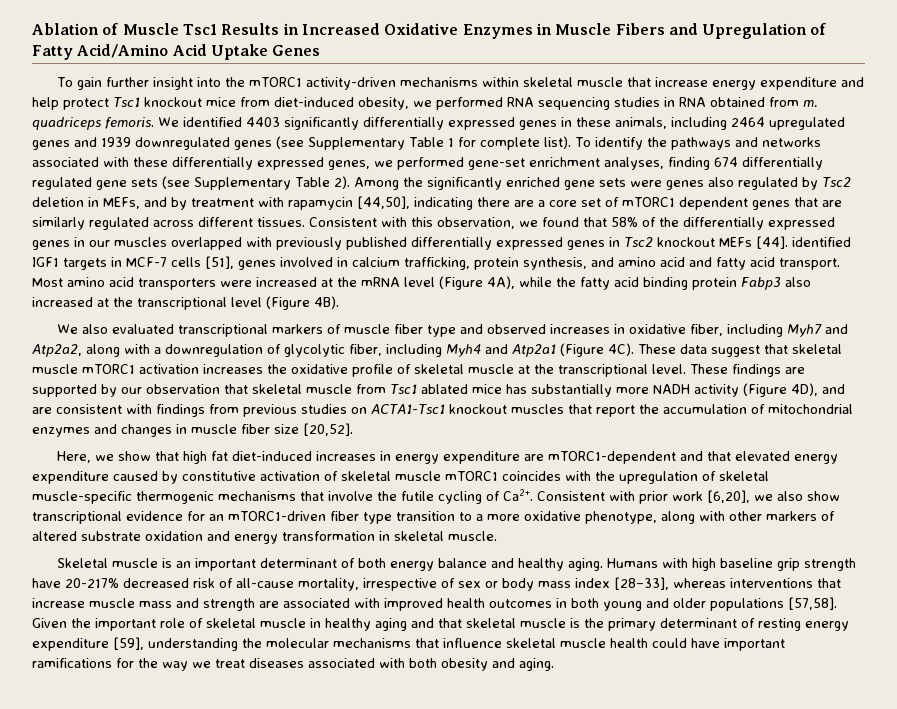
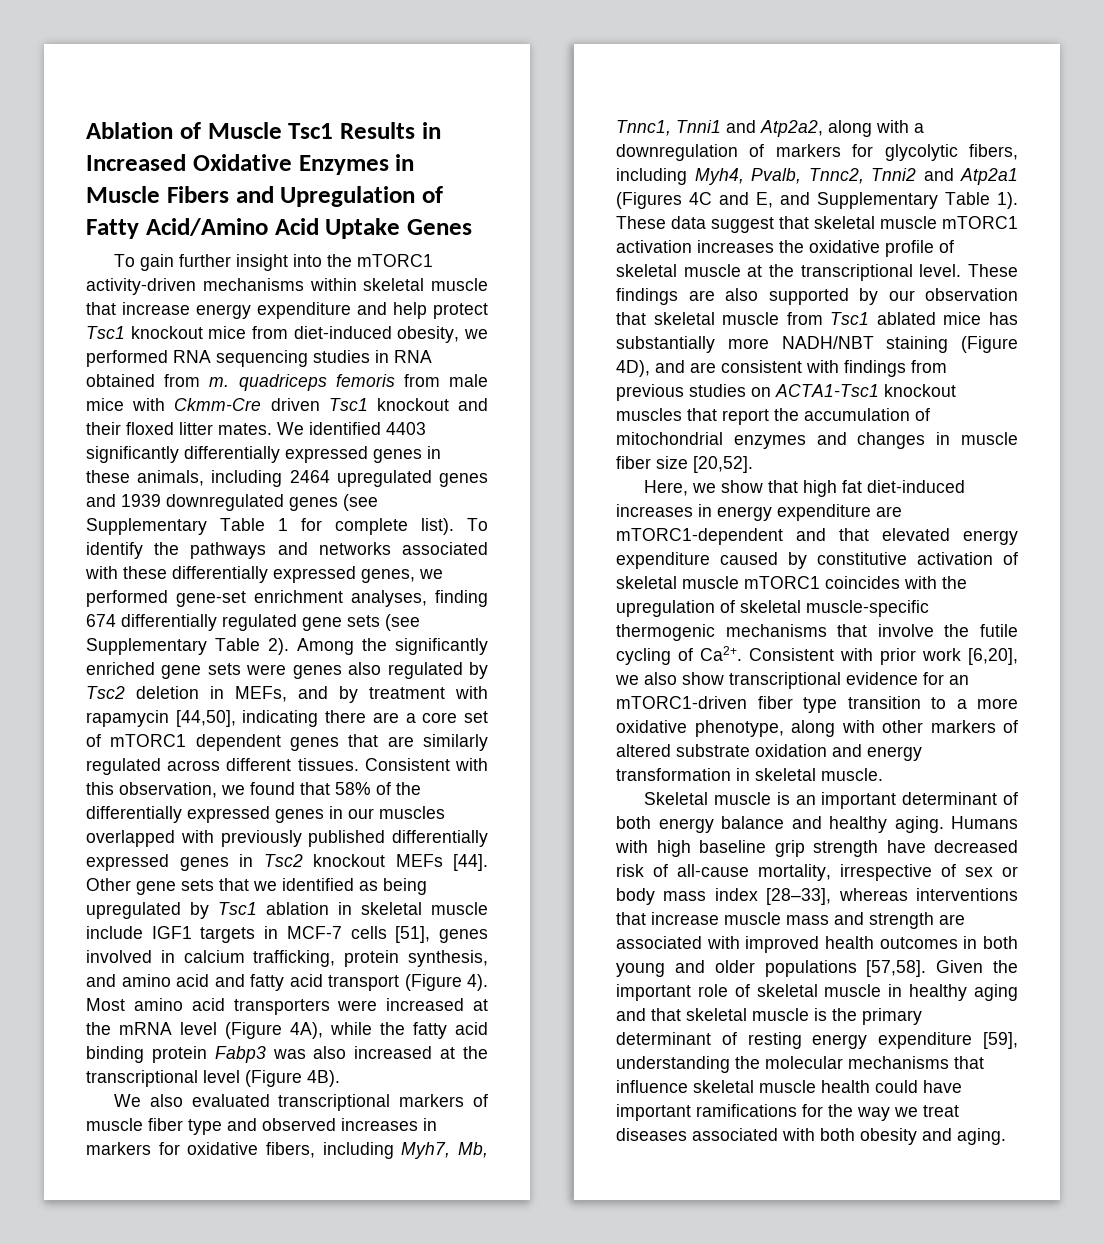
[105,117,154,129] femoris. -> [335,374,488,387] [86,398,488,411] [86,422,272,435] femoris from male mice with Ckmm-Cre driven Tsc1 knockout and their floxed litter mates.
[791,237,851,247] identified -> [86,878,427,895] [86,902,488,919] [86,926,143,939] Other gene sets that we identified as being upregulated by Tsc1 ablation in skeletal muscle include
[779,258,840,270] transport. -> [328,974,488,991] transport (Figure 4).
(781, 283) none -> [272,1049,306,1059] was
[628,324,822,337] oxidative fiber, including Myh7 -> [86,1142,488,1159] [616,120,721,136] markers for oxidative fibers, including Myh7, Mb, Tnnc1, Tnni1
[284,343,634,357] glycolytic fiber, including Myh4 and Atp2a1 (Figure 4C). -> [775,144,1018,161] [616,168,1018,185] [616,192,1018,209] markers for glycolytic fibers, including Myh4, Pvalb, Tnnc2, Tnni2 and Atp2a1 (Figures 4C and E, and Supplementary Table 1).
(805, 370) none -> [725,288,758,301] also
[652,384,739,397] NADH activity -> [781,336,949,353] NADH/NBT staining
[65,578,119,588] 20-217% -> (926, 846) none

